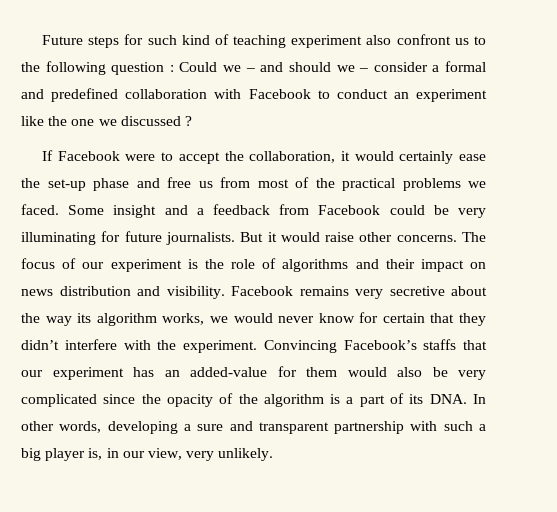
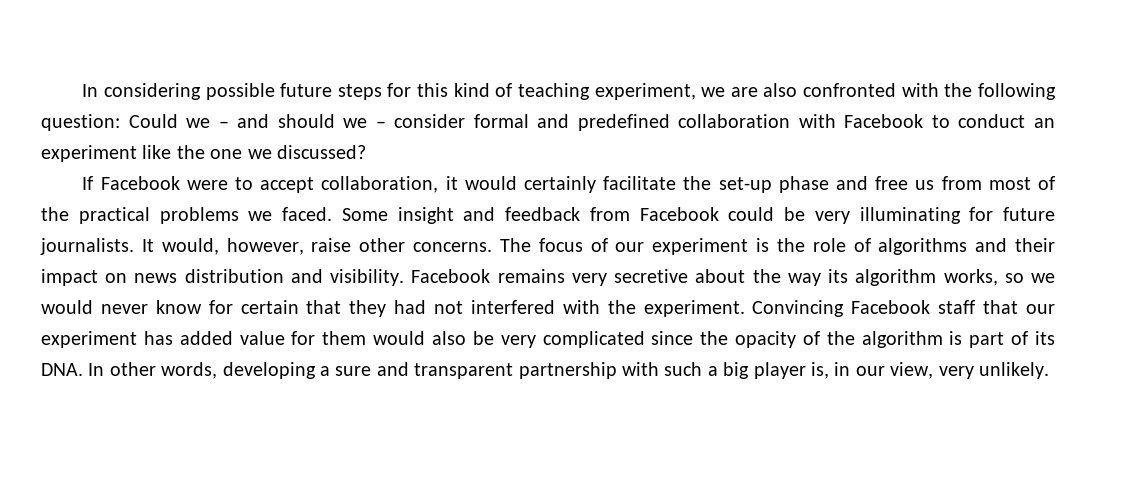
[42,35,84,45] Future -> [82,83,333,100] In considering possible future
[147,35,177,45] such -> [417,83,449,97] this
[291,34,487,48] [21,61,174,75] experiment also confront us to the following question : -> [594,83,1056,100] [41,114,120,131] experiment, we are also confronted with the following question:
[432,65,440,72] a -> (466, 121) none
[120,116,192,126] discussed ? -> [277,145,366,159] discussed?
[224,151,244,161] the -> (315, 185) none
[459,154,486,161] ease -> [603,176,677,190] facilitate
[196,208,204,215] a -> (496, 214) none
[240,232,320,242] But it would -> [141,238,304,255] It would, however,
(205, 319) none -> [1004,273,1024,283] so
[21,339,117,350] didn’t interfere -> [394,300,555,314] had not interfered
[343,339,457,350] Facebook’s staffs -> [851,300,976,314] Facebook staff
[164,367,267,377] an added-value -> [179,331,285,345] added value
[346,397,354,404] a -> (963, 338) none

